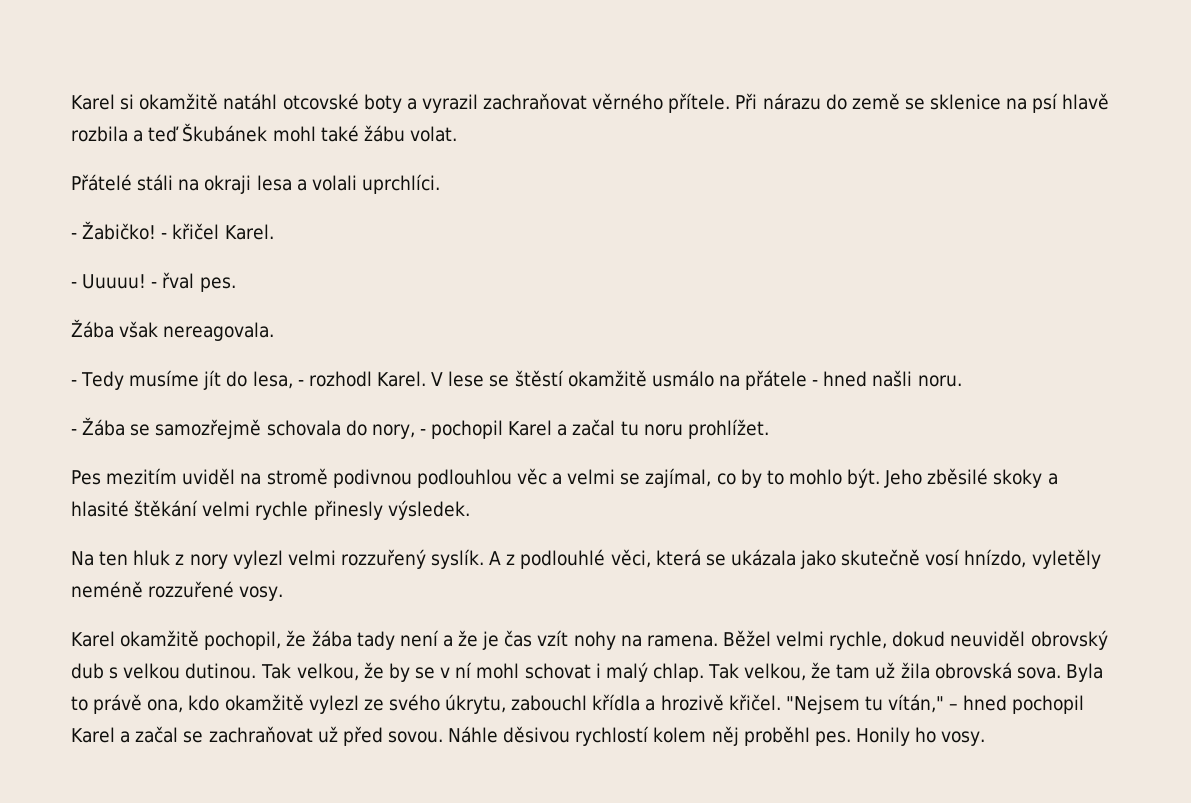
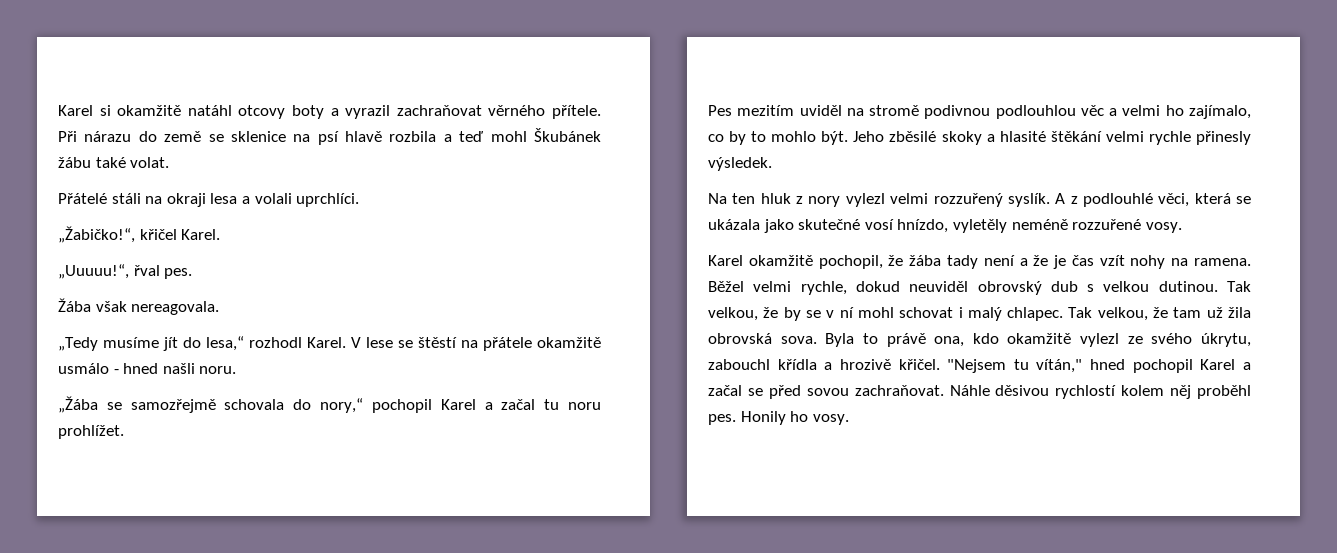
[282,93,359,110] otcovské -> [238,105,286,119] otcovy
[182,123,405,142] Škubánek mohl také žábu -> [490,128,601,142] [58,157,126,168] mohl Škubánek žábu také
[71,221,168,240] - Žabičko! - -> [58,226,135,243] „Žabičko!“,
[71,274,158,289] - Uuuuu! - -> [58,264,129,279] „Uuuuu!“,
[71,371,125,390] - Tedy -> [58,337,98,351] „Tedy
[252,371,304,389] lesa, - -> [206,336,244,351] lesa,“
[567,370,808,390] okamžitě usmálo na přátele -> [461,337,601,351] [58,363,109,374] na přátele okamžitě usmálo
[71,417,126,436] - Žába -> [58,396,98,413] „Žába
[371,424,426,439] nory, - -> [320,398,364,413] nory,“
[620,468,712,488] se zajímal, -> [1165,105,1251,119] ho zajímalo,
[841,549,921,566] skutečně -> [798,219,861,230] skutečné
[652,663,704,682] chlap. -> [1007,307,1064,321] chlapec.
[949,704,959,710] – -> (1083, 366) none
[208,726,443,746] zachraňovat už před sovou. -> [768,385,944,399] před sovou zachraňovat.

